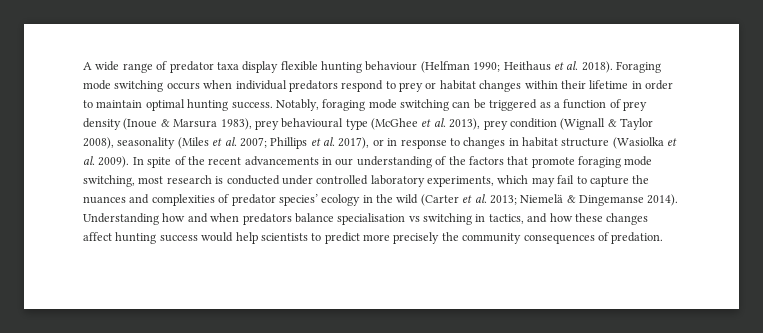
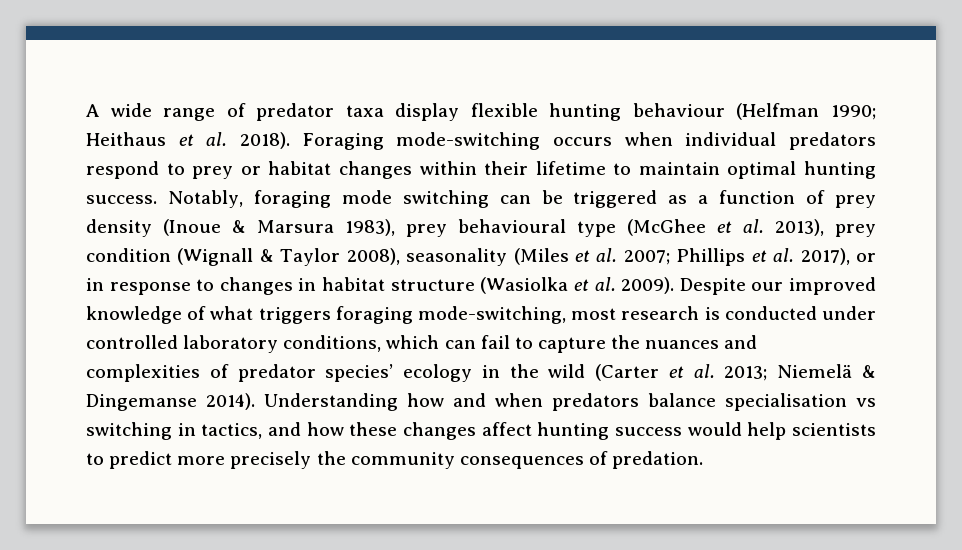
[83,80,164,92] mode switching -> [396,132,541,150] mode-switching
[631,80,673,90] in order -> (606, 168) none
[132,156,653,168] [83,175,135,187] In spite of the recent advancements in our understanding of the factors that promote foraging mode switching, -> [679,277,877,295] [86,306,566,324] Despite our improved knowledge of what triggers foraging mode-switching,
[427,175,555,187] experiments, which may -> [283,335,476,352] conditions, which can

